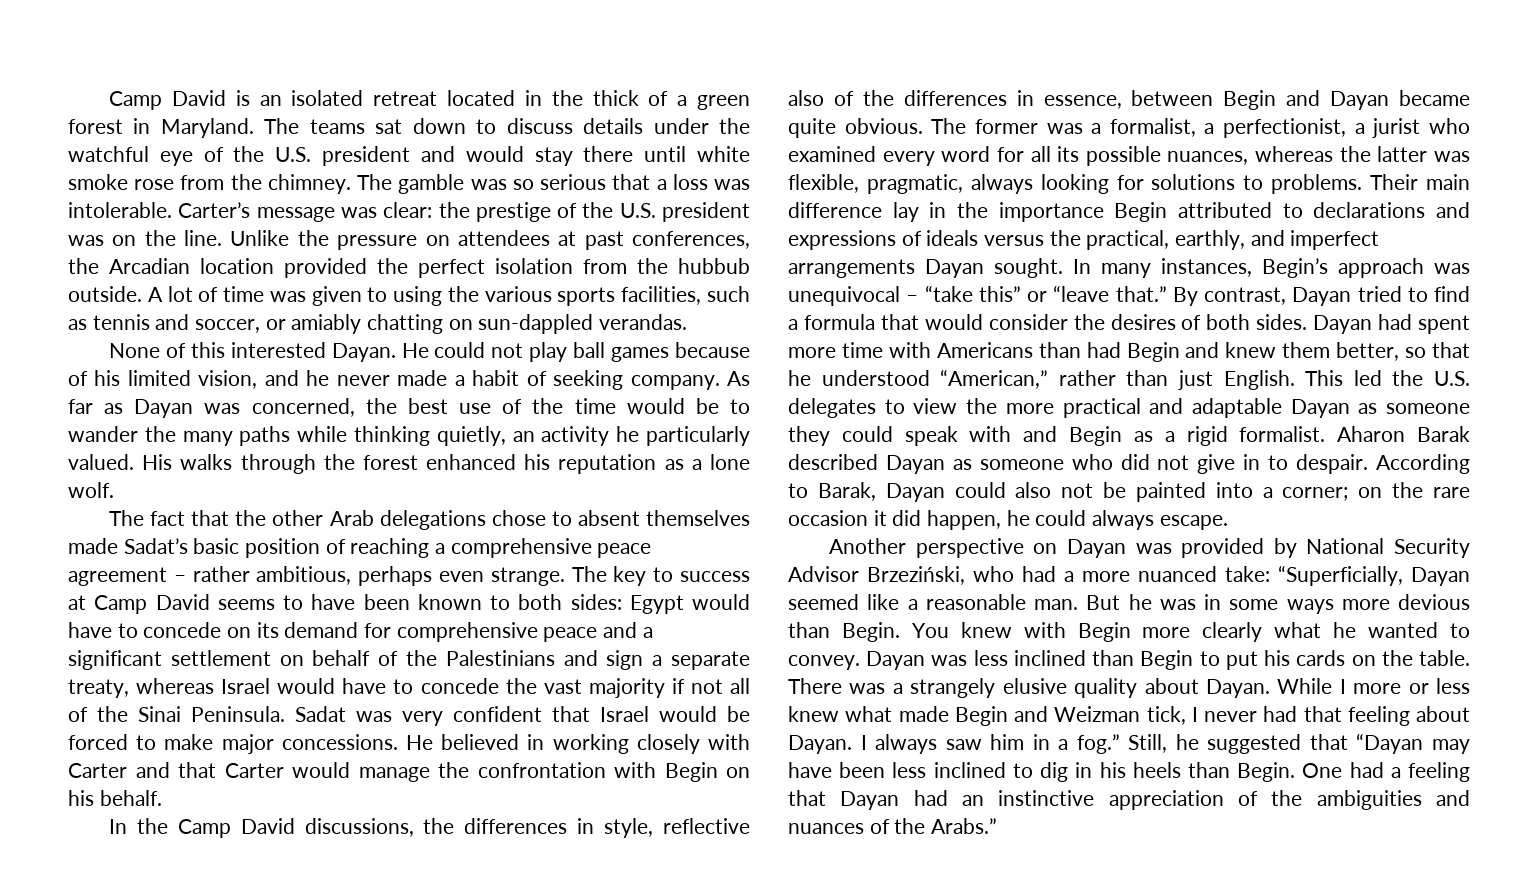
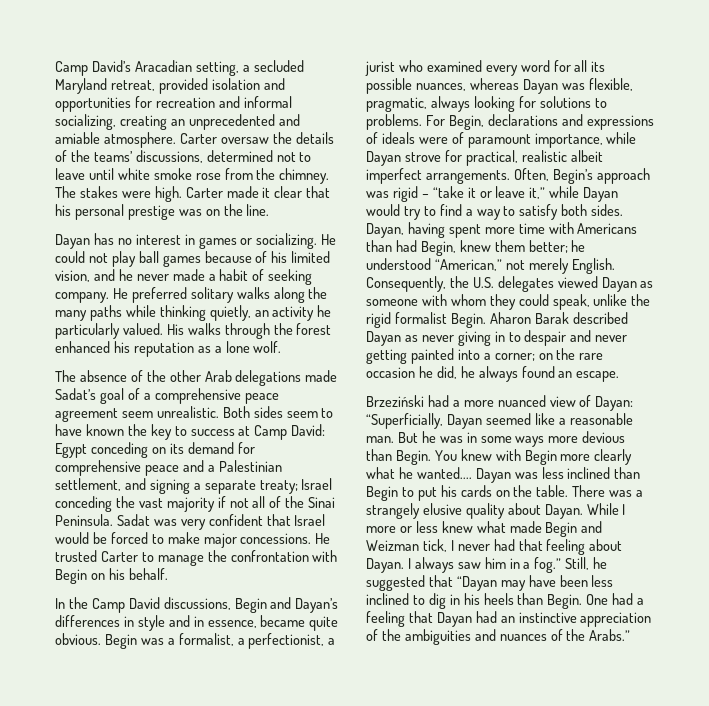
[109,90,751,110] [68,118,750,138] [68,146,634,166] Camp David is an isolated retreat located in the thick of a green forest in Maryland. The teams sat down to discuss details under the watchful eye of the U.S. president and would stay there -> [55,60,304,76] [55,78,285,94] [55,96,292,112] [55,114,300,130] [55,132,334,148] [55,150,312,163] [55,168,85,180] Camp David’s Aracadian setting, a secluded Maryland retreat, provided isolation and opportunities for recreation and informal socializing, creating an unprecedented and amiable atmosphere. Carter oversaw the details of the teams’ discussions, determined not to leave
[398,174,751,194] [68,202,750,222] [68,230,750,250] [68,258,750,278] [68,286,750,306] [68,314,688,334] [109,342,396,362] gamble was so serious that a loss was intolerable. Carter’s message was clear: the prestige of the U.S. president was on the line. Unlike the pressure on attendees at past conferences, the Arcadian location provided the perfect isolation from the hubbub outside. A lot of time was given to using the various sports facilities, such as tennis and soccer, or amiably chatting on sun-dappled verandas. // None of this interested Dayan. -> [79,186,331,202] [55,204,270,220] [55,233,318,249] stakes were high. Carter made it clear that his personal prestige was on the line. // Dayan has no interest in games or socializing.
[726,371,750,386] [68,398,750,418] [68,426,138,442] As far as Dayan was concerned, the best use of the time would be to wander -> [112,287,305,303] He preferred solitary walks along
[150,510,230,526] fact that -> [79,370,143,382] absence of
[491,510,750,526] [68,538,652,558] [68,566,607,586] chose to absent themselves made Sadat’s basic position of reaching a comprehensive peace agreement – rather ambitious, perhaps even strange. The -> [305,370,338,382] [55,388,279,404] [55,406,334,422] [55,424,147,436] made Sadat’s goal of a comprehensive peace agreement seem unrealistic. Both sides seem to have known the
[155,594,750,614] [68,622,222,638] David seems to have been known to both sides: Egypt would have to concede -> [291,424,326,436] [55,442,148,458] David: Egypt conceding
[68,650,750,670] [68,678,499,698] significant settlement on behalf of the Palestinians and sign a separate treaty, whereas Israel would have to concede -> [218,460,282,472] [55,478,333,494] [55,496,112,512] Palestinian settlement, and signing a separate treaty; Israel conceding
[441,734,750,754] [68,762,350,778] believed in working closely with Carter and that Carter would -> [55,550,154,562] trusted Carter to
[423,818,750,838] [788,90,1390,110] the differences in style, reflective also of the differences in essence, between Begin and Dayan -> [234,597,339,613] [55,615,257,631] Begin and Dayan’s differences in style and in essence,
[931,118,1038,134] The former -> [104,634,137,649] Begin
[1339,146,1428,162] the latter -> [522,79,558,94] Dayan
[1370,174,1470,190] [788,202,1303,222] Their main difference lay in the importance Begin attributed to -> [425,115,484,130] For Begin,
[984,230,1380,250] [788,258,1252,278] versus the practical, earthly, and imperfect arrangements Dayan sought. In many instances, -> [418,132,637,148] [366,150,603,166] [366,168,549,184] were of paramount importance, while Dayan strove for practical, realistic albeit imperfect arrangements. Often,
[788,286,900,306] unequivocal -> [392,186,418,202] rigid
[978,285,1470,306] [788,314,1413,334] this” or “leave that.” By contrast, Dayan tried to find a formula that would consider the desires of both sides. Dayan had -> [467,186,619,202] [366,204,624,220] [366,222,445,238] it or leave it,” while Dayan would try to find a way to satisfy both sides. Dayan, having
[1126,342,1470,362] [788,369,1470,390] [788,398,1470,418] [788,426,1326,446] Begin and knew them better, so that he understood “American,” rather than just English. This led the U.S. delegates to view the more practical and adaptable Dayan as someone they could speak with and Begin as a rigid formalist. -> [420,240,586,256] [366,258,615,274] [366,276,654,292] [366,294,651,310] [366,312,486,328] Begin, knew them better; he understood “American,” not merely English. Consequently, the U.S. delegates viewed Dayan as someone with whom they could speak, unlike the rigid formalist Begin.
[979,454,1470,474] [788,482,1127,502] someone who did not give in to despair. According to Barak, Dayan could also not be -> [421,330,628,346] [366,349,407,364] never giving in to despair and never getting
[873,510,1228,530] [829,538,1470,558] [788,566,1014,585] it did happen, he could always escape. // Another perspective on Dayan was provided by National Security Advisor Brzeziński, who -> [418,366,620,382] [366,395,424,407] he did, he always found an escape. // Brzeziński
[1225,566,1270,582] take: -> [549,395,634,411] view of Dayan:
[1368,622,1470,638] [788,655,860,670] wanted to convey. -> [416,467,472,479] wanted....

